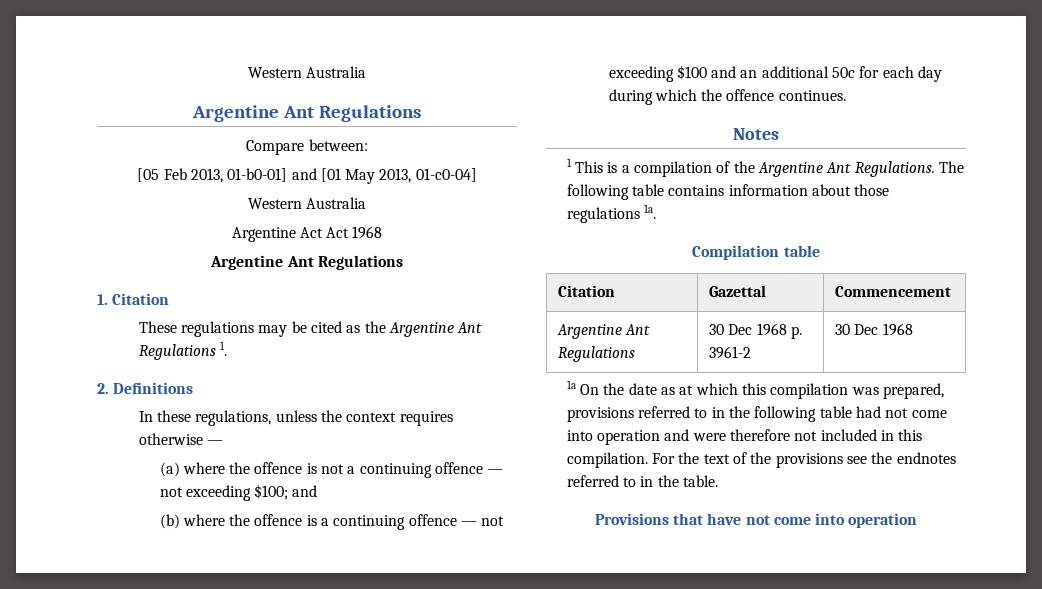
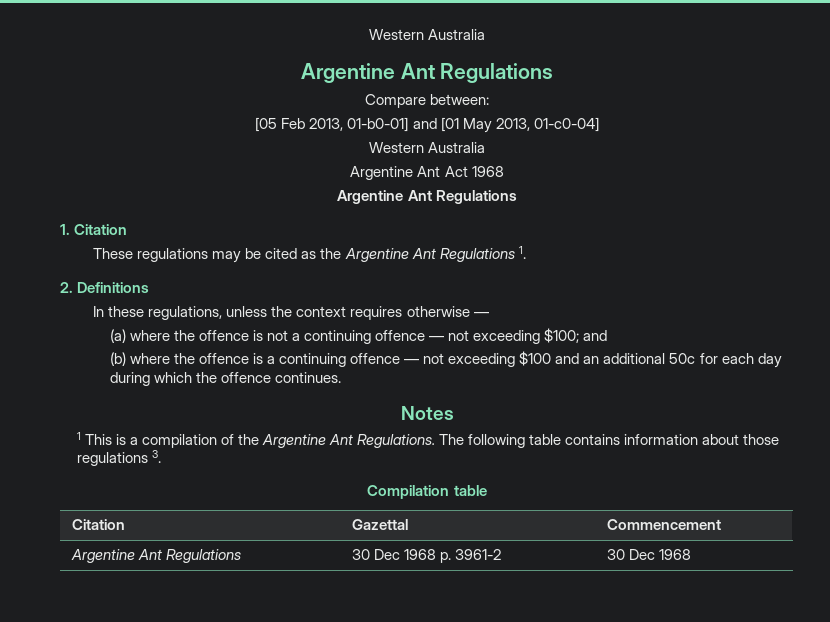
[299,227,323,238] Act -> [417,166,441,177] Ant
[644,204,657,219] 1a. -> [151,450,161,463] 3.
[566,380,945,399] [566,406,947,422] [566,429,923,445] [566,452,956,468] [566,475,719,487] [594,513,918,528] // 1a On the date as at which this compilation was prepared, provisions referred to in the following table had not come into operation and were therefore not included in this compilation. For the text of the provisions see the endnotes referred to in the table. // Provisions that have not come into operation -> (691, 554) none

